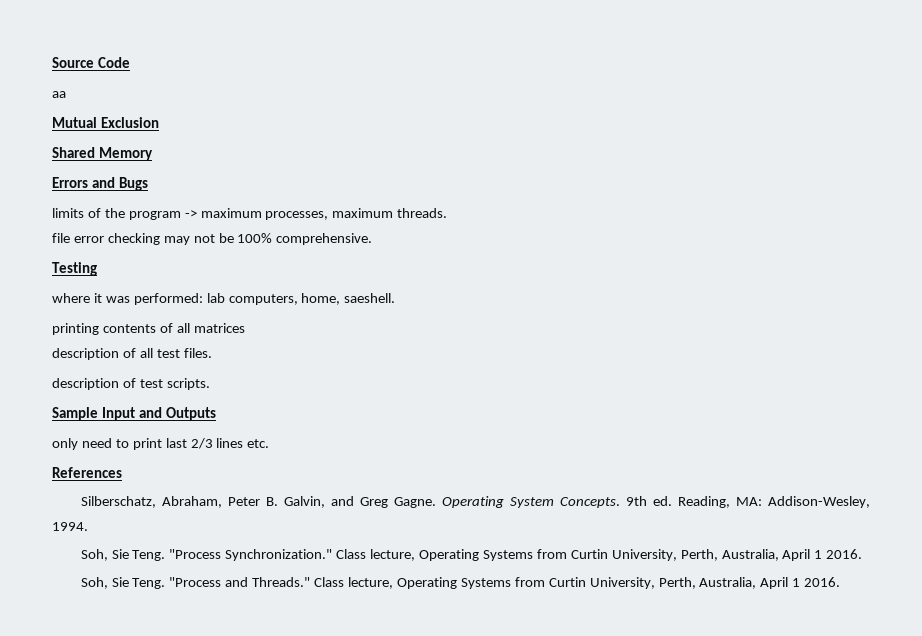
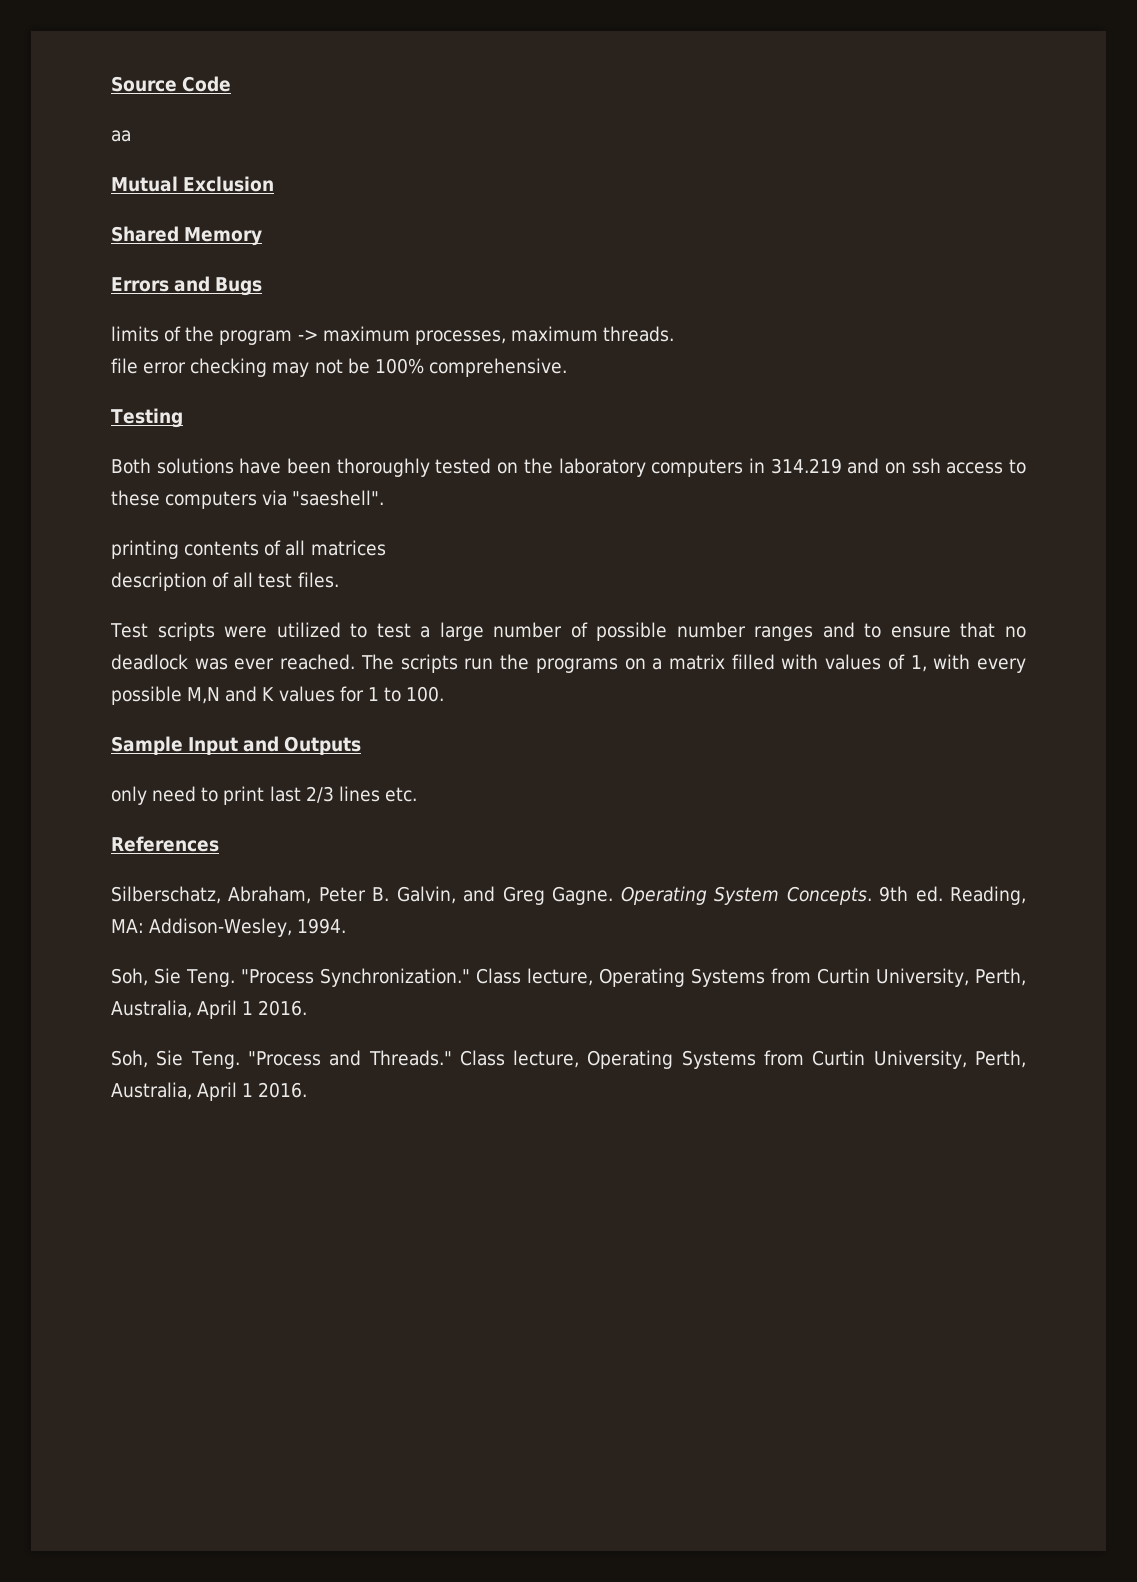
[52,293,396,305] where it was performed: lab computers, home, saeshell. -> [111,458,1026,477] [111,490,385,509] Both solutions have been thoroughly tested on the laboratory computers in 314.219 and on ssh access to these computers via "saeshell".
[52,378,210,390] description of test scripts. -> [110,622,1026,641] [111,654,1026,673] [111,686,445,705] Test scripts were utilized to test a large number of possible number ranges and to ensure that no deadlock was ever reached. The scripts run the programs on a matrix filled with values of 1, with every possible M,N and K values for 1 to 100.

